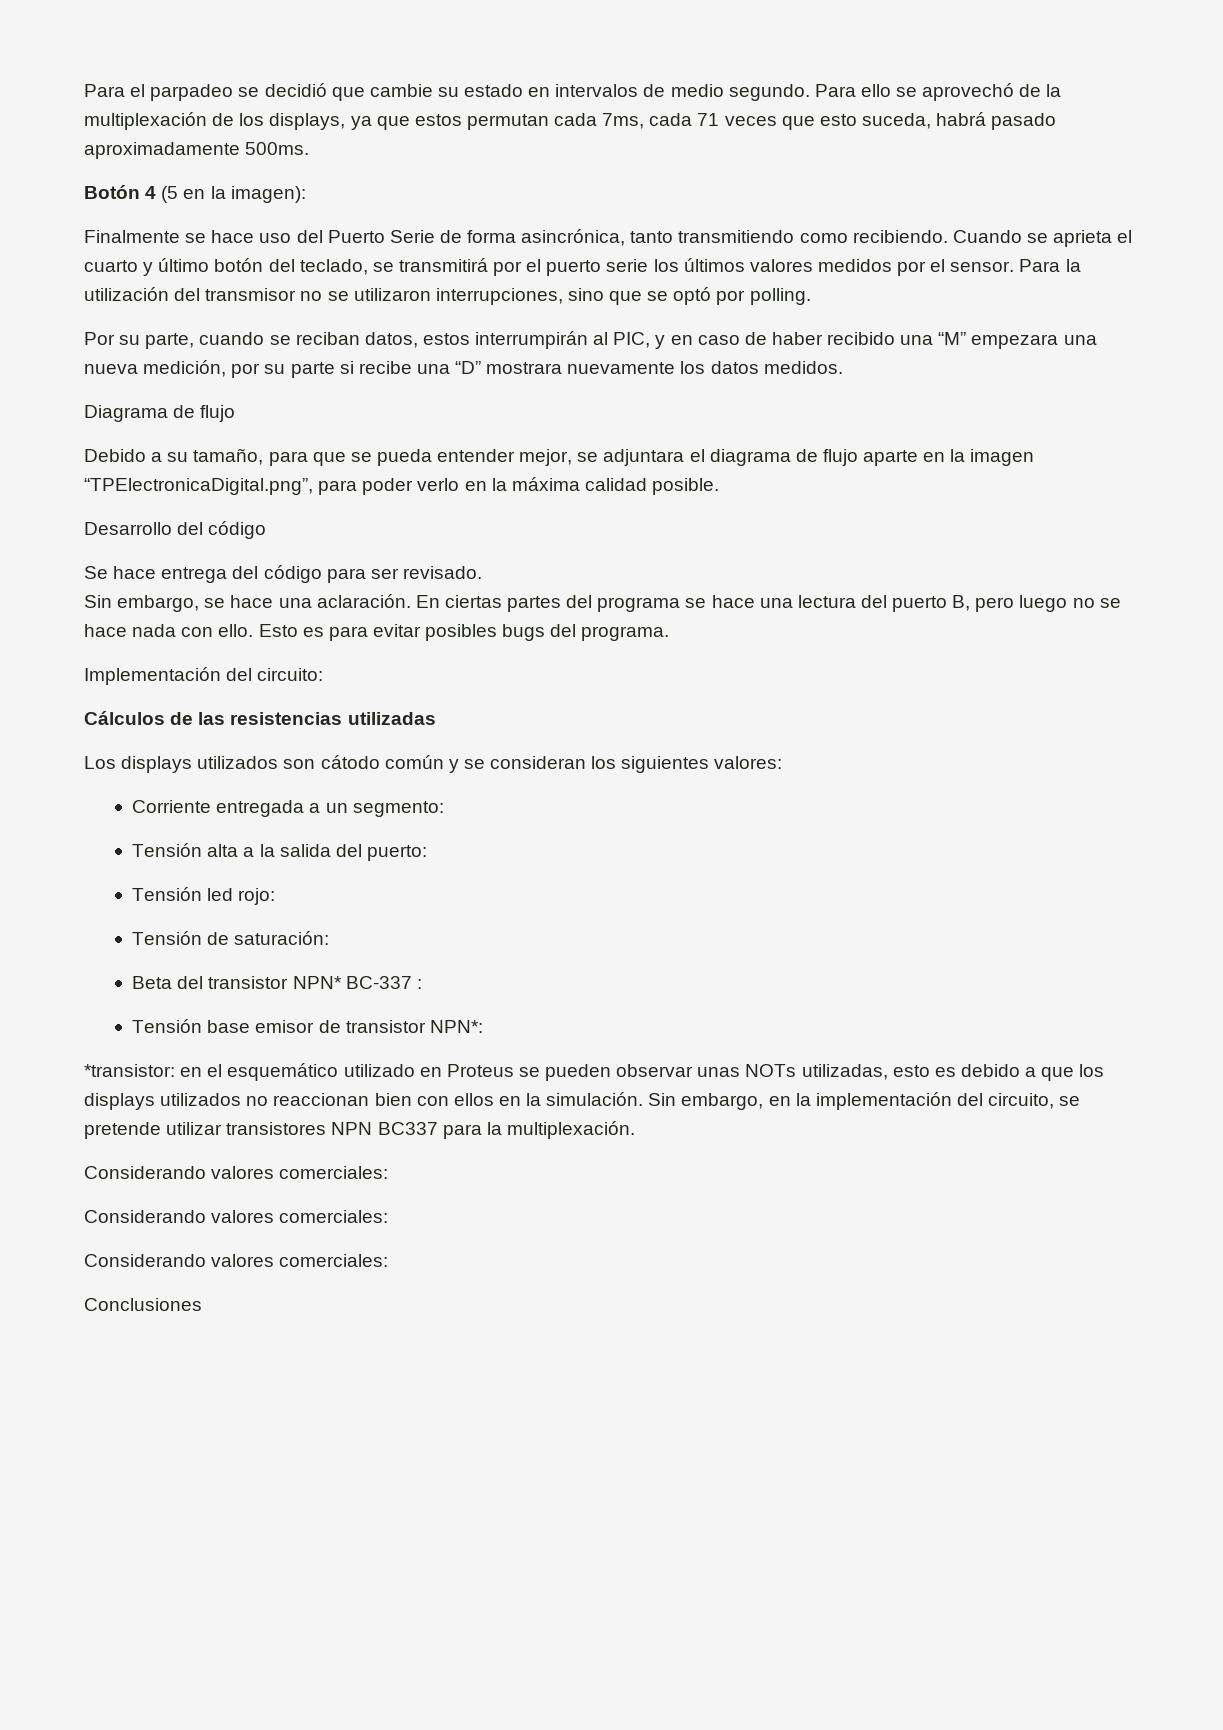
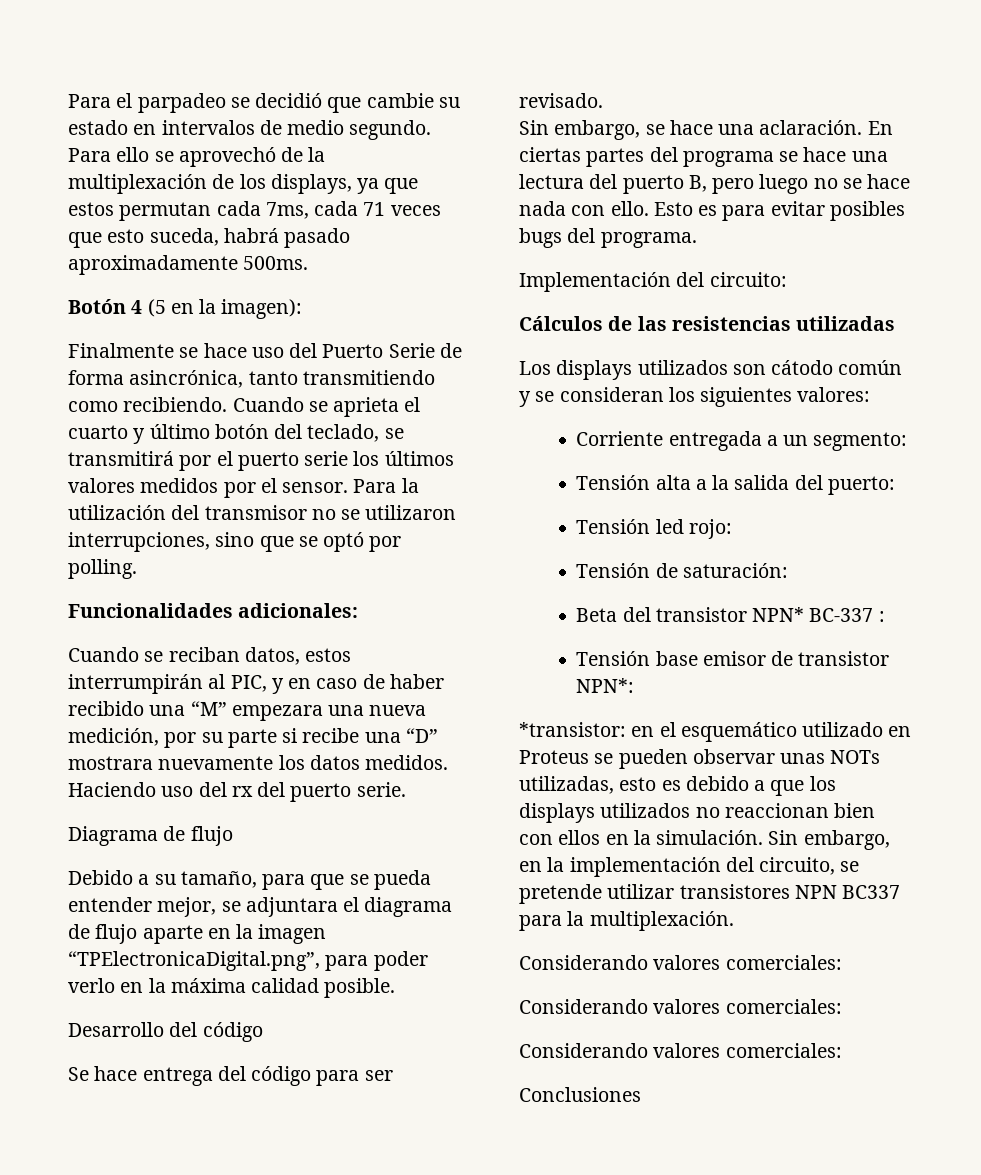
[84,332,265,349] Por su parte, cuando -> [68,603,359,618] [68,647,139,662] Funcionalidades adicionales: // Cuando
(843, 367) none -> [68,782,406,802] Haciendo uso del rx del puerto serie.

